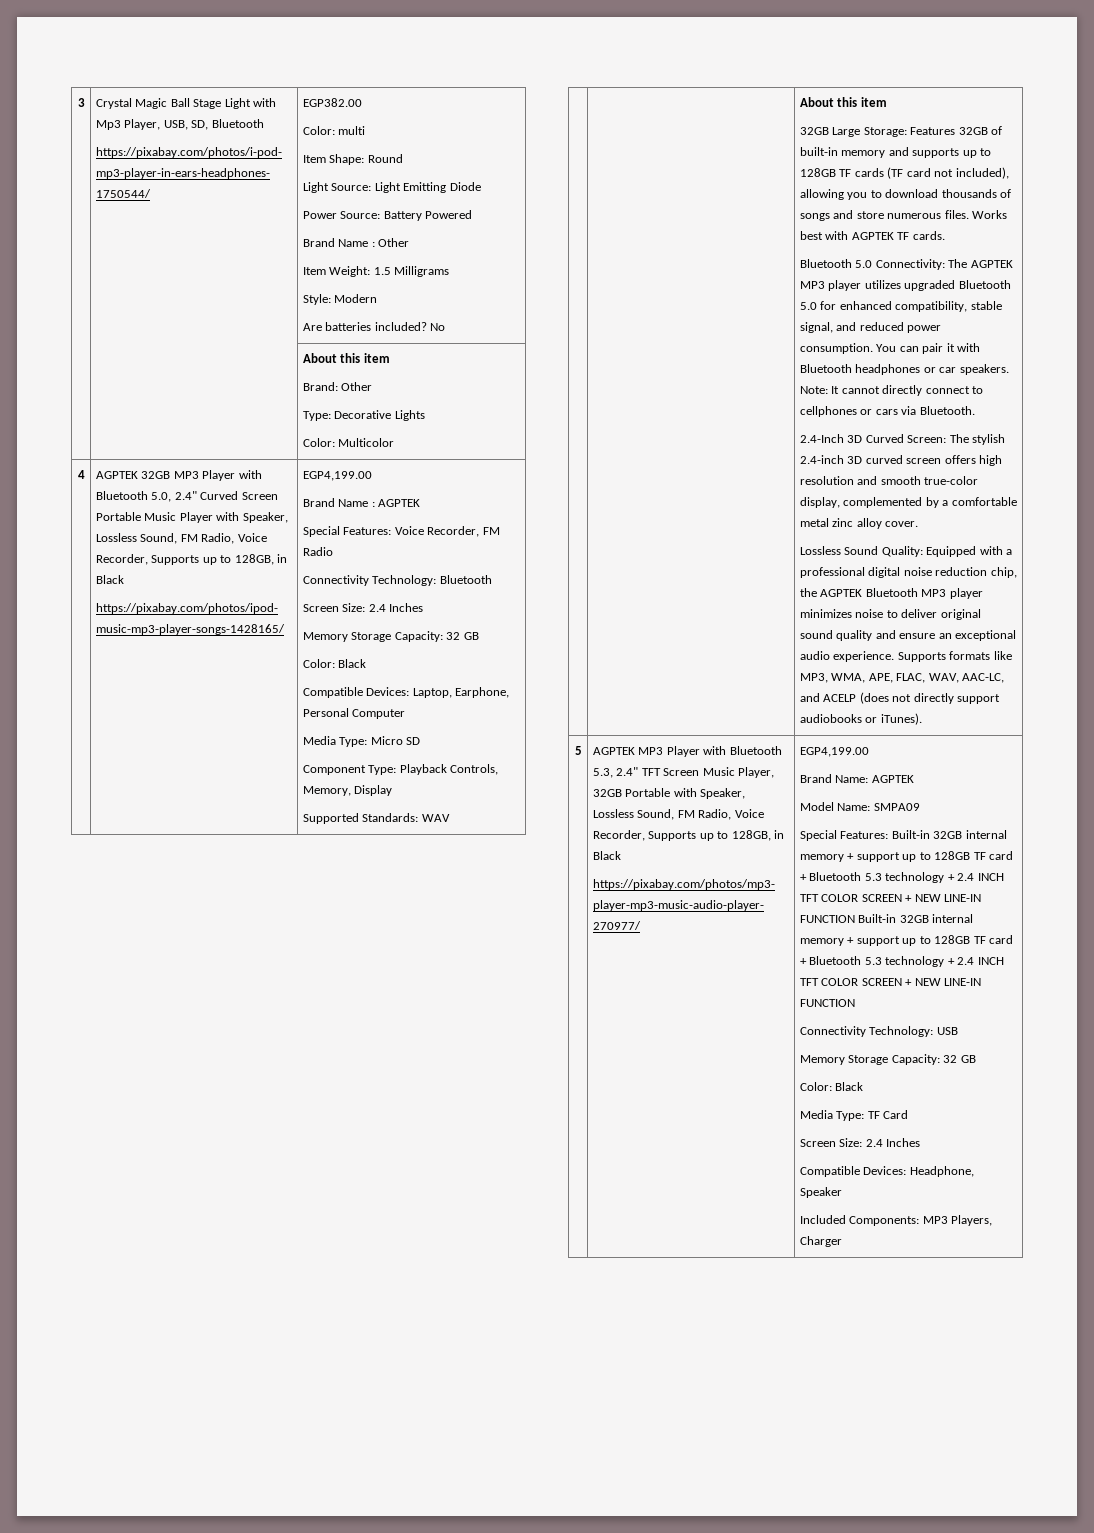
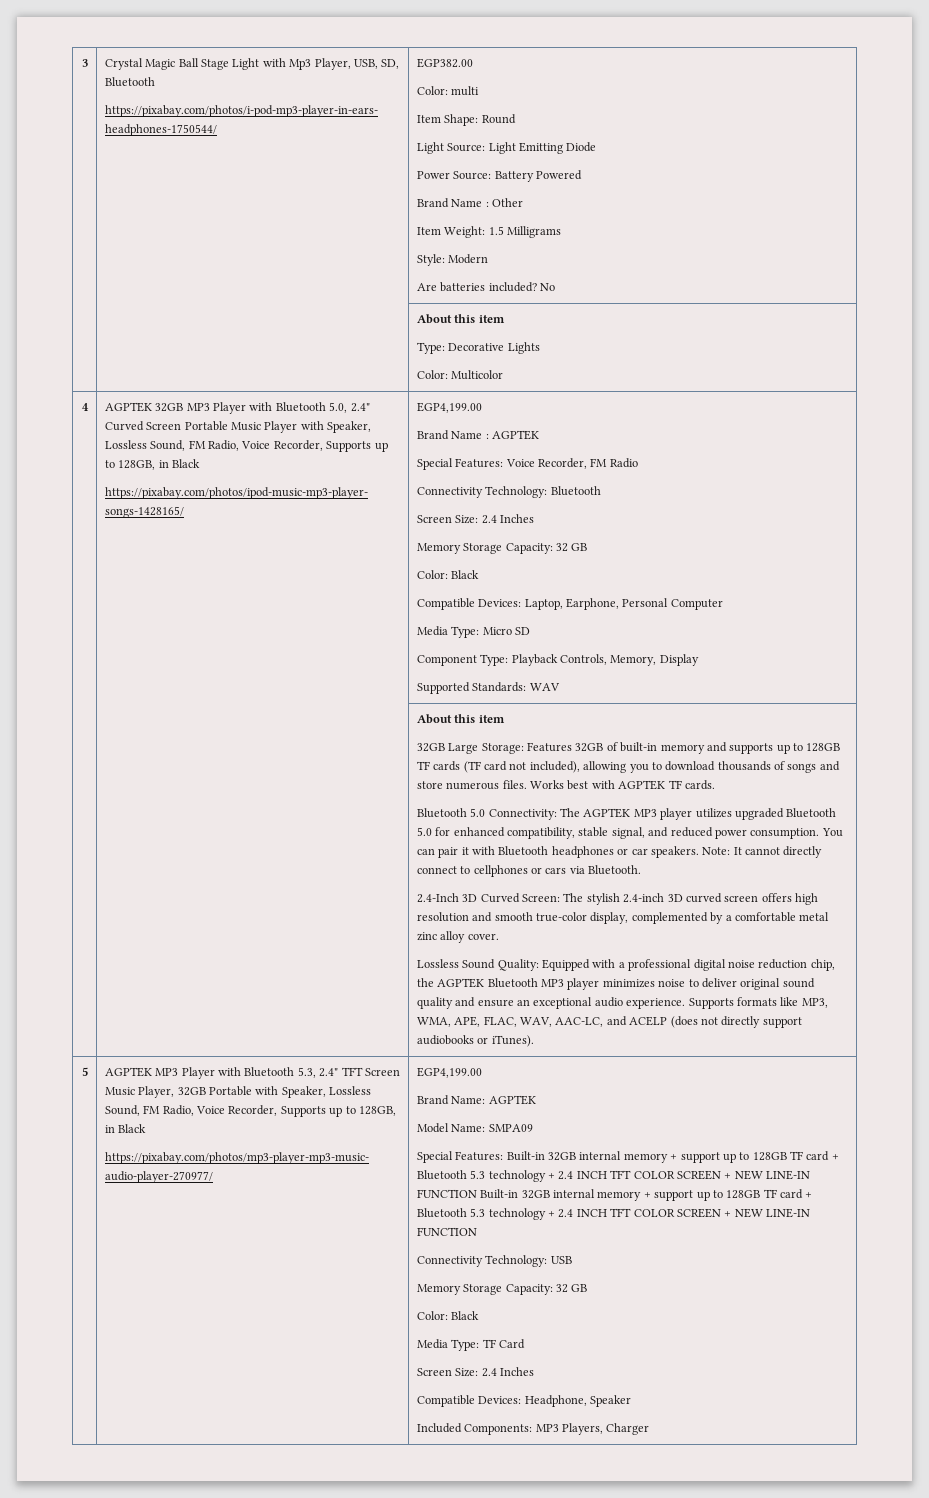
[302,382,373,391] // Brand: Other -> (505, 319) none

